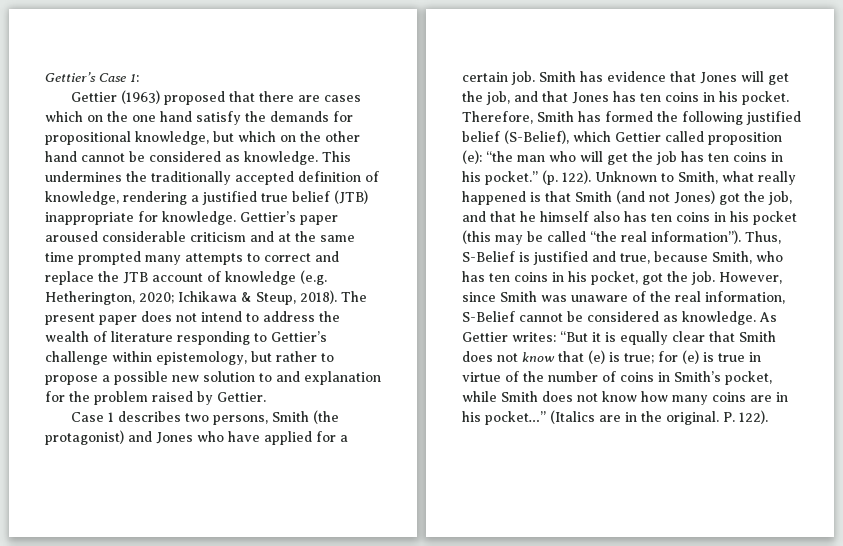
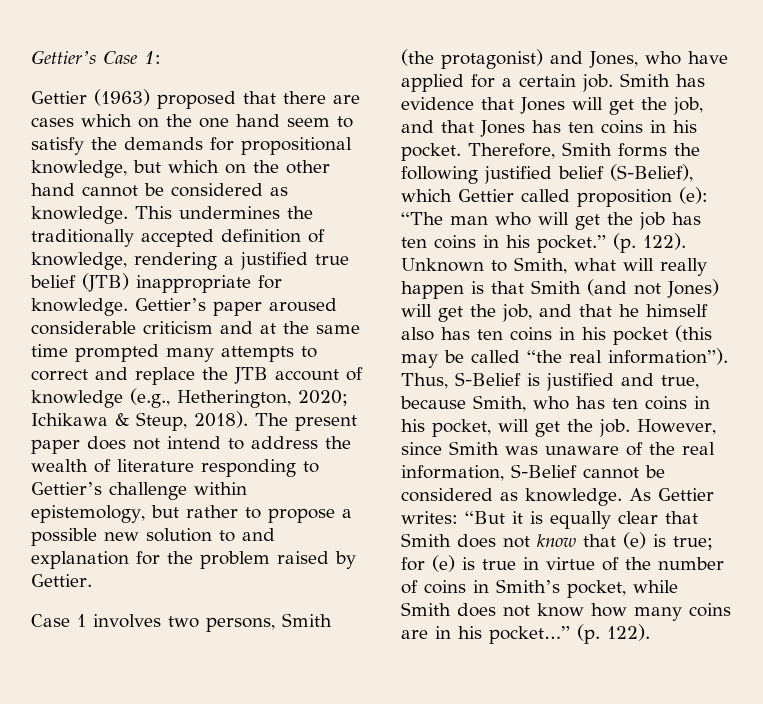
(192, 116) none -> [287,116,353,128] seem to
[300,270,327,285] (e.g. -> [130,388,170,408] (e.g.,
[117,411,181,422] describes -> [93,614,161,628] involves
[156,432,193,444] Jones -> [589,51,638,68] Jones,
[578,111,653,122] has formed -> [618,143,667,157] forms
[486,151,513,162] “the -> [401,212,443,225] “The
[758,171,796,185] [462,191,526,205] really happened -> [623,258,707,276] [401,281,464,299] will really happen
[719,193,740,205] got -> [401,304,463,322] will get
[642,273,663,285] got -> [498,419,560,437] will get
[550,410,735,425] (Italics are in the original. P. -> [577,624,600,644] (p.

